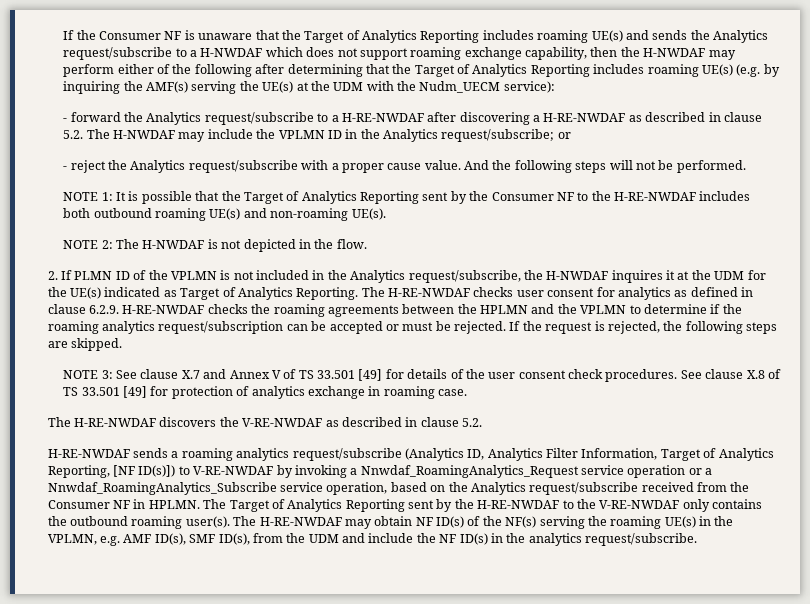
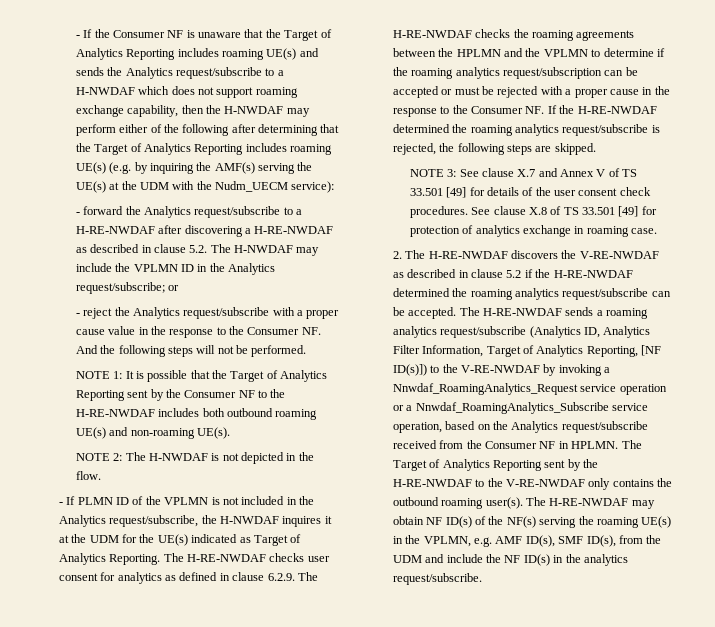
(63, 35) none -> [75,35,80,38] -
[424,160,461,170] value. -> [108,326,321,338] value in the response to the Consumer NF.
[47,271,58,280] 2. -> [58,502,63,505] -
(120, 309) none -> [297,572,318,581] The
[454,321,593,334] rejected. If the request -> [497,86,670,98] [392,105,657,117] [392,124,649,136] rejected with a proper cause in the response to the Consumer NF. If the H-RE-NWDAF determined the roaming analytics request/subscribe
(468, 392) none -> [392,251,402,259] 2.
[462,418,483,427] 5.2. // -> [506,269,633,278] [392,288,671,300] [392,307,480,319] 5.2 if the H-RE-NWDAF determined the roaming analytics request/subscribe can be accepted. The
(190, 470) none -> [442,364,458,373] the

